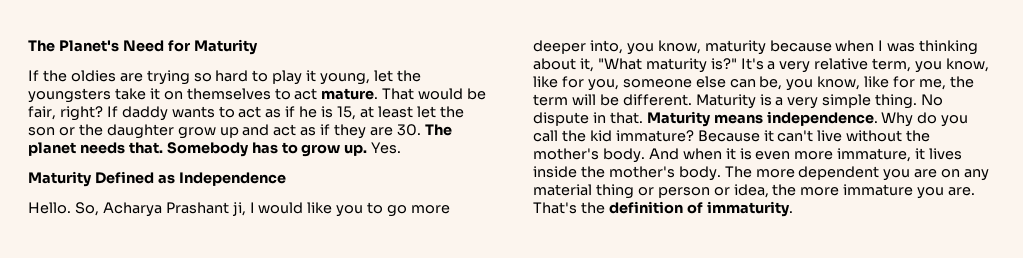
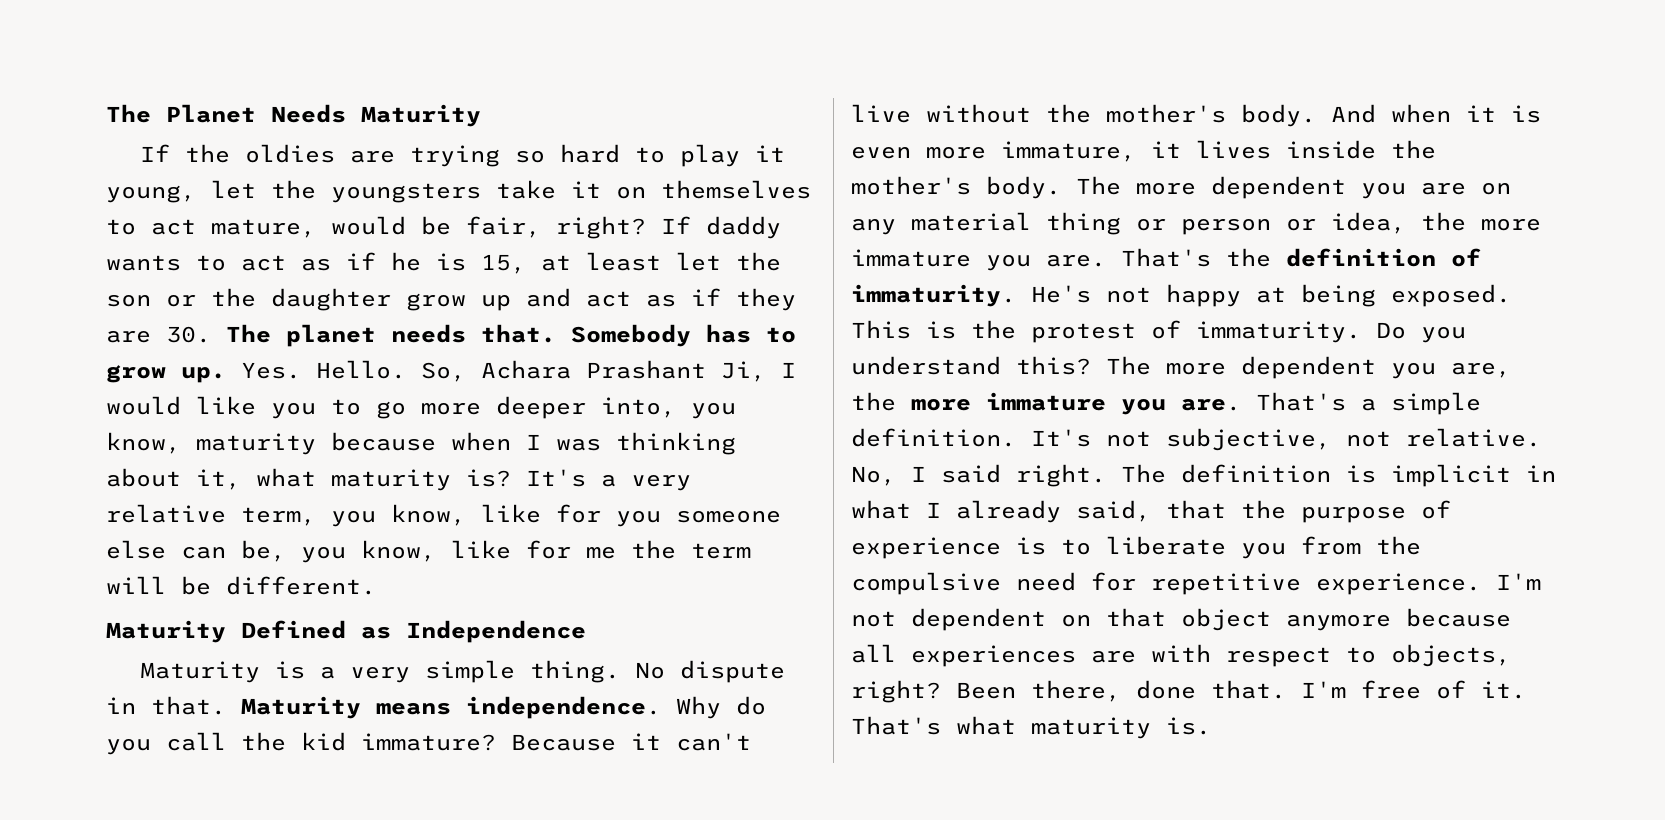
[28,40,190,52] The Planet's Need for -> [106,104,346,123] The Planet Needs
[321,88,415,100] mature. That -> [211,219,316,238] mature,
[28,171,286,187] [28,202,246,217] // Maturity Defined as Independence // Hello. So, Acharya Prashant ji, -> [316,360,766,382] Hello. So, Achara Prashant Ji,
[597,58,737,73] "What maturity is?" -> [256,468,511,491] what maturity is?
[587,79,619,91] you, -> [616,510,661,527] you
[919,79,947,90] me, -> [586,546,616,559] me
(692, 100) none -> [106,620,586,643] // Maturity Defined as Independence //
(793, 209) none -> [1031,284,1511,307] [851,320,1466,343] [851,356,1511,379] [851,392,1481,415] [851,428,1541,451] [851,464,1556,487] [851,500,1451,523] [851,536,1421,559] [851,572,1541,595] [851,608,1511,631] [851,644,1511,667] [851,680,1526,703] [851,716,1211,739] He's not happy at being exposed. This is the protest of immaturity. Do you understand this? The more dependent you are, the more immature you are. That's a simple definition. It's not subjective, not relative. No, I said right. The definition is implicit in what I already said, that the purpose of experience is to liberate you from the compulsive need for repetitive experience. I'm not dependent on that object anymore because all experiences are with respect to objects, right? Been there, done that. I'm free of it. That's what maturity is.

